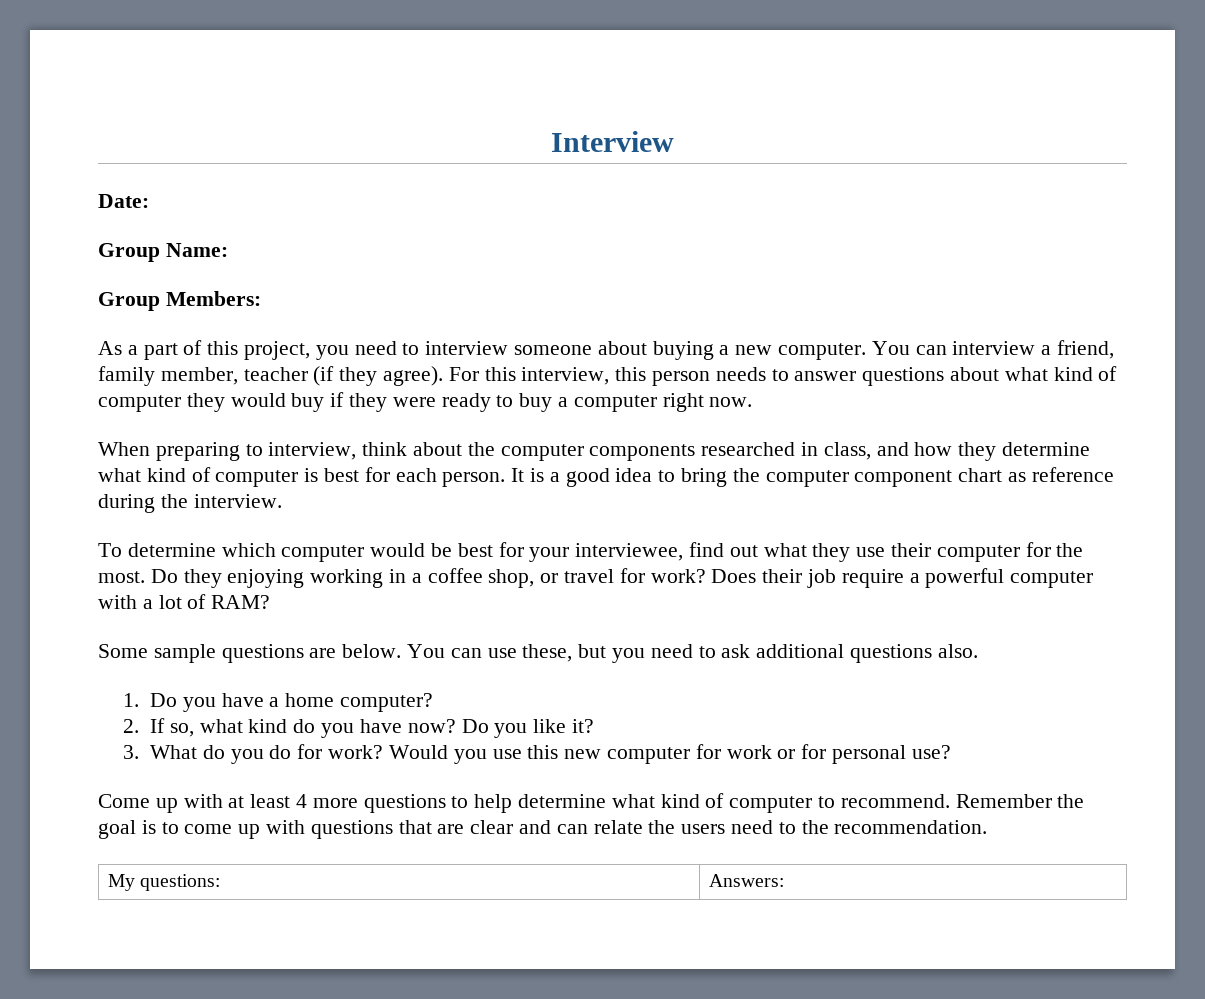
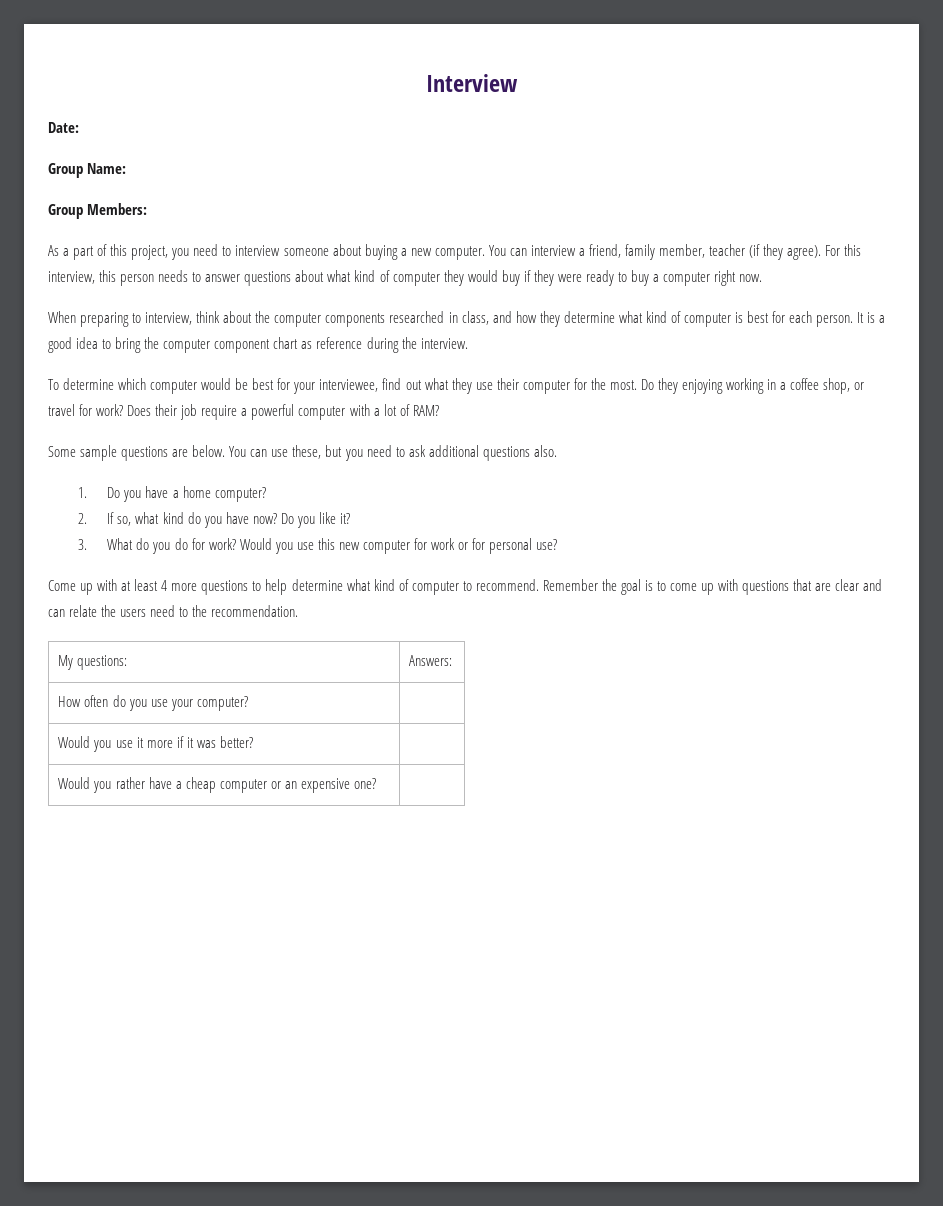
(784, 880) none -> [58,695,248,711] [58,736,253,752] [58,777,376,793] // How often do you use your computer? | // Would you use it more if it was better? | // Would you rather have a cheap computer or an expensive one? |

